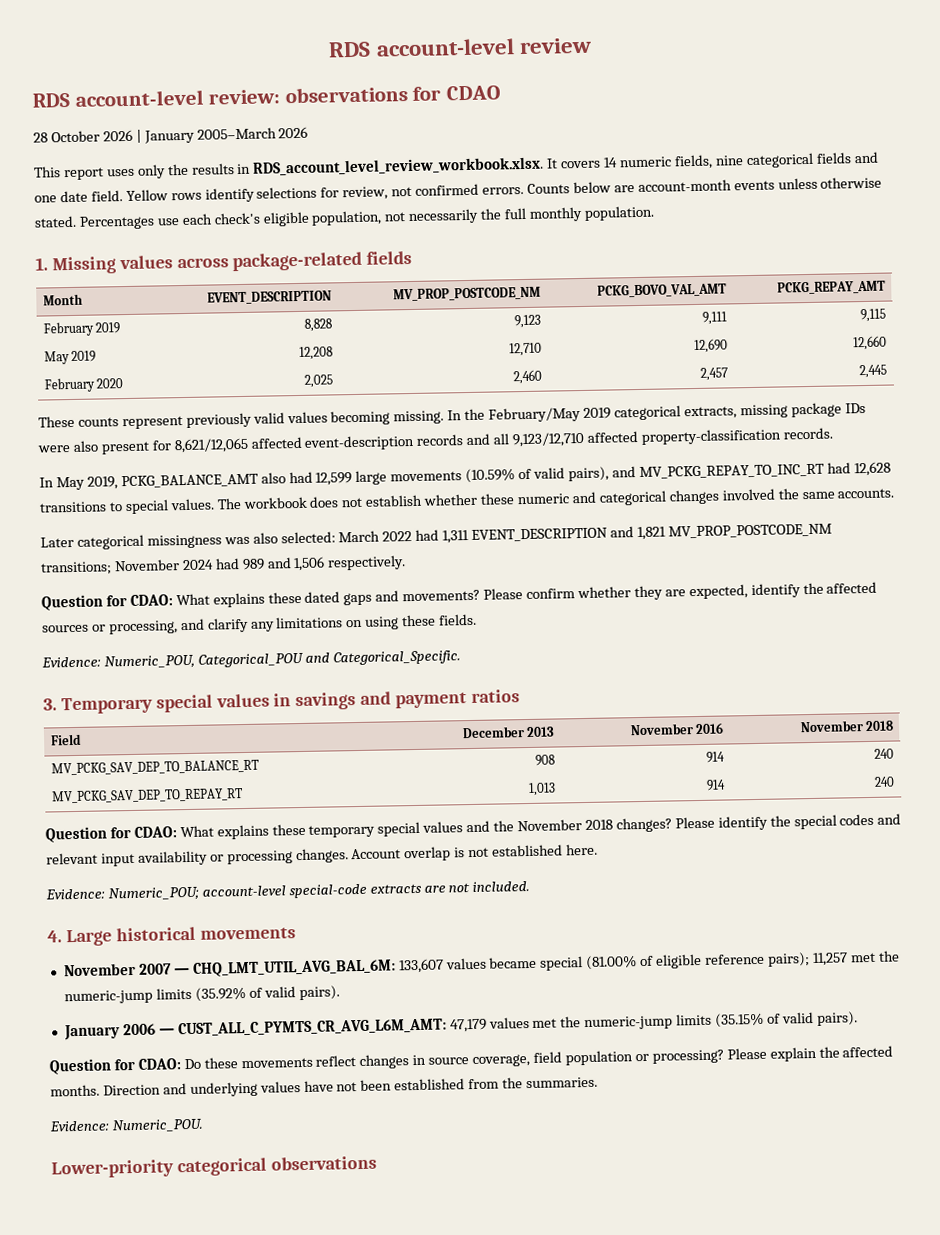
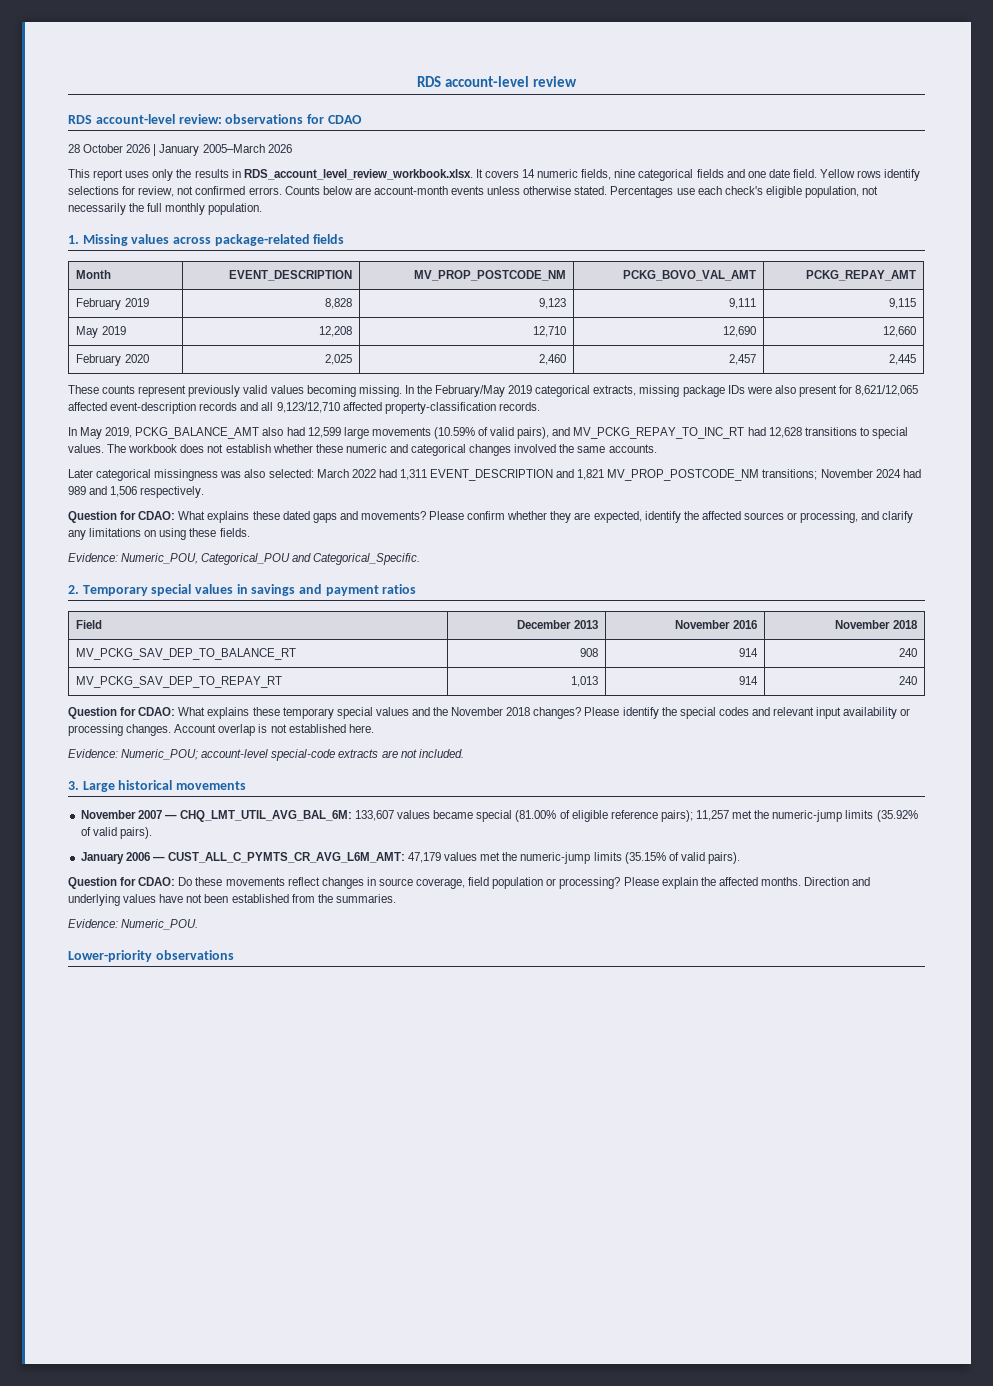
[43,698,57,711] 3. -> [68,585,79,594] 2.
[47,930,62,943] 4. -> [68,781,79,790] 3.
[176,1157,267,1177] categorical -> (152, 956) none

